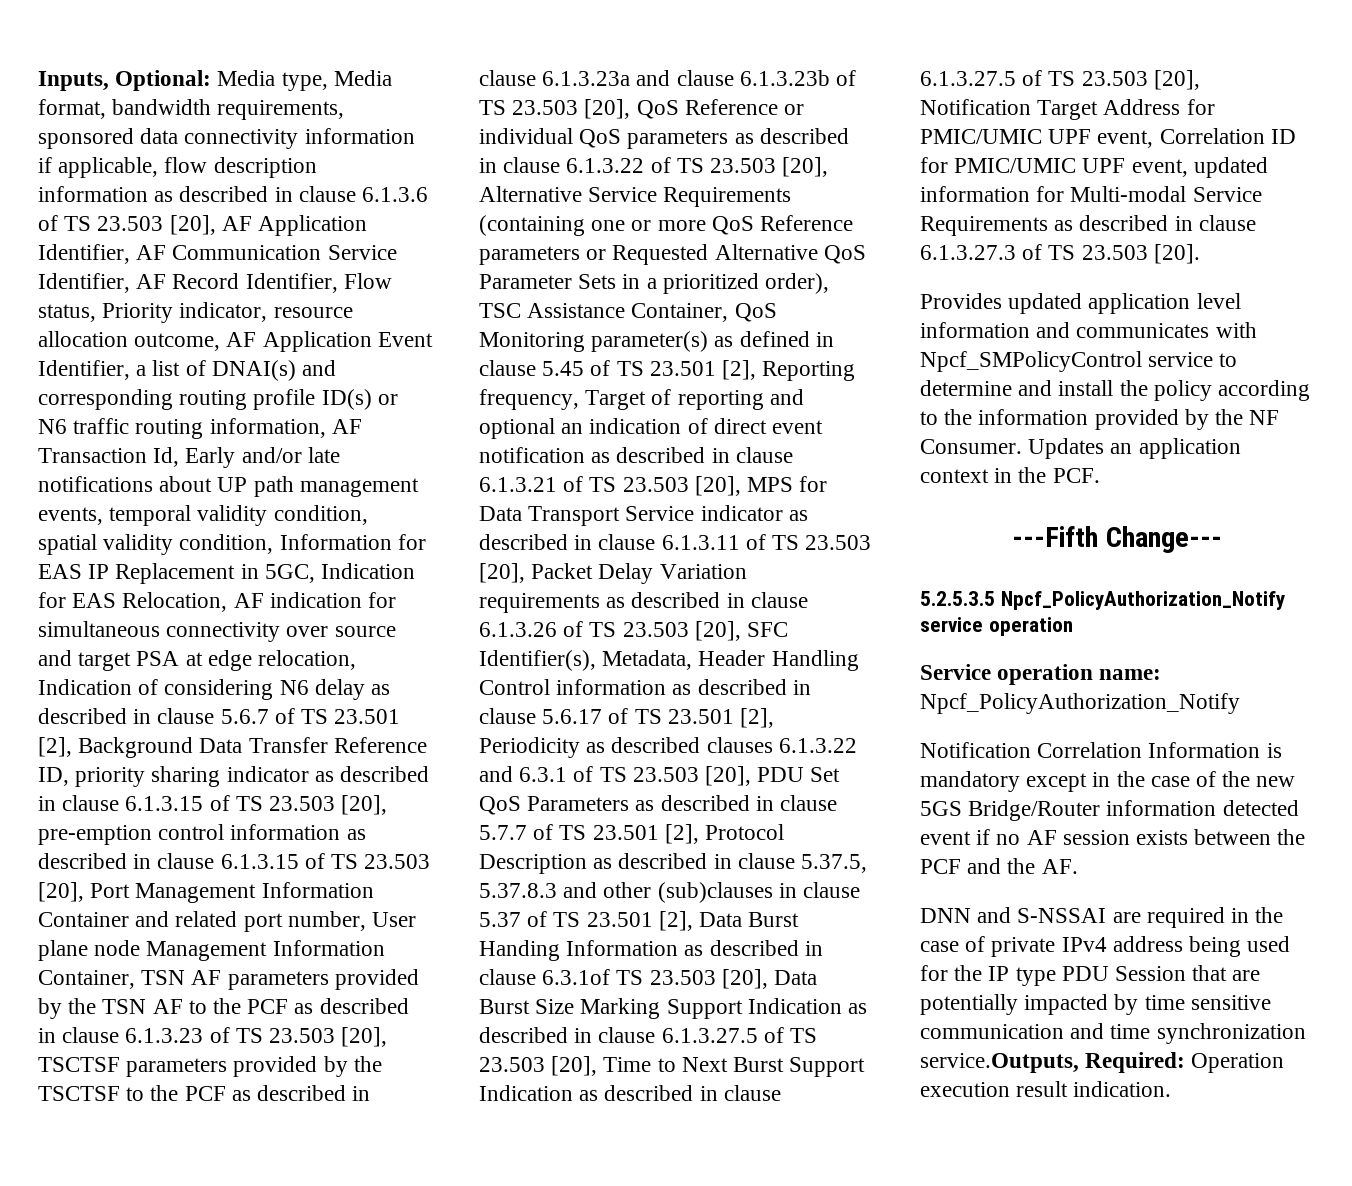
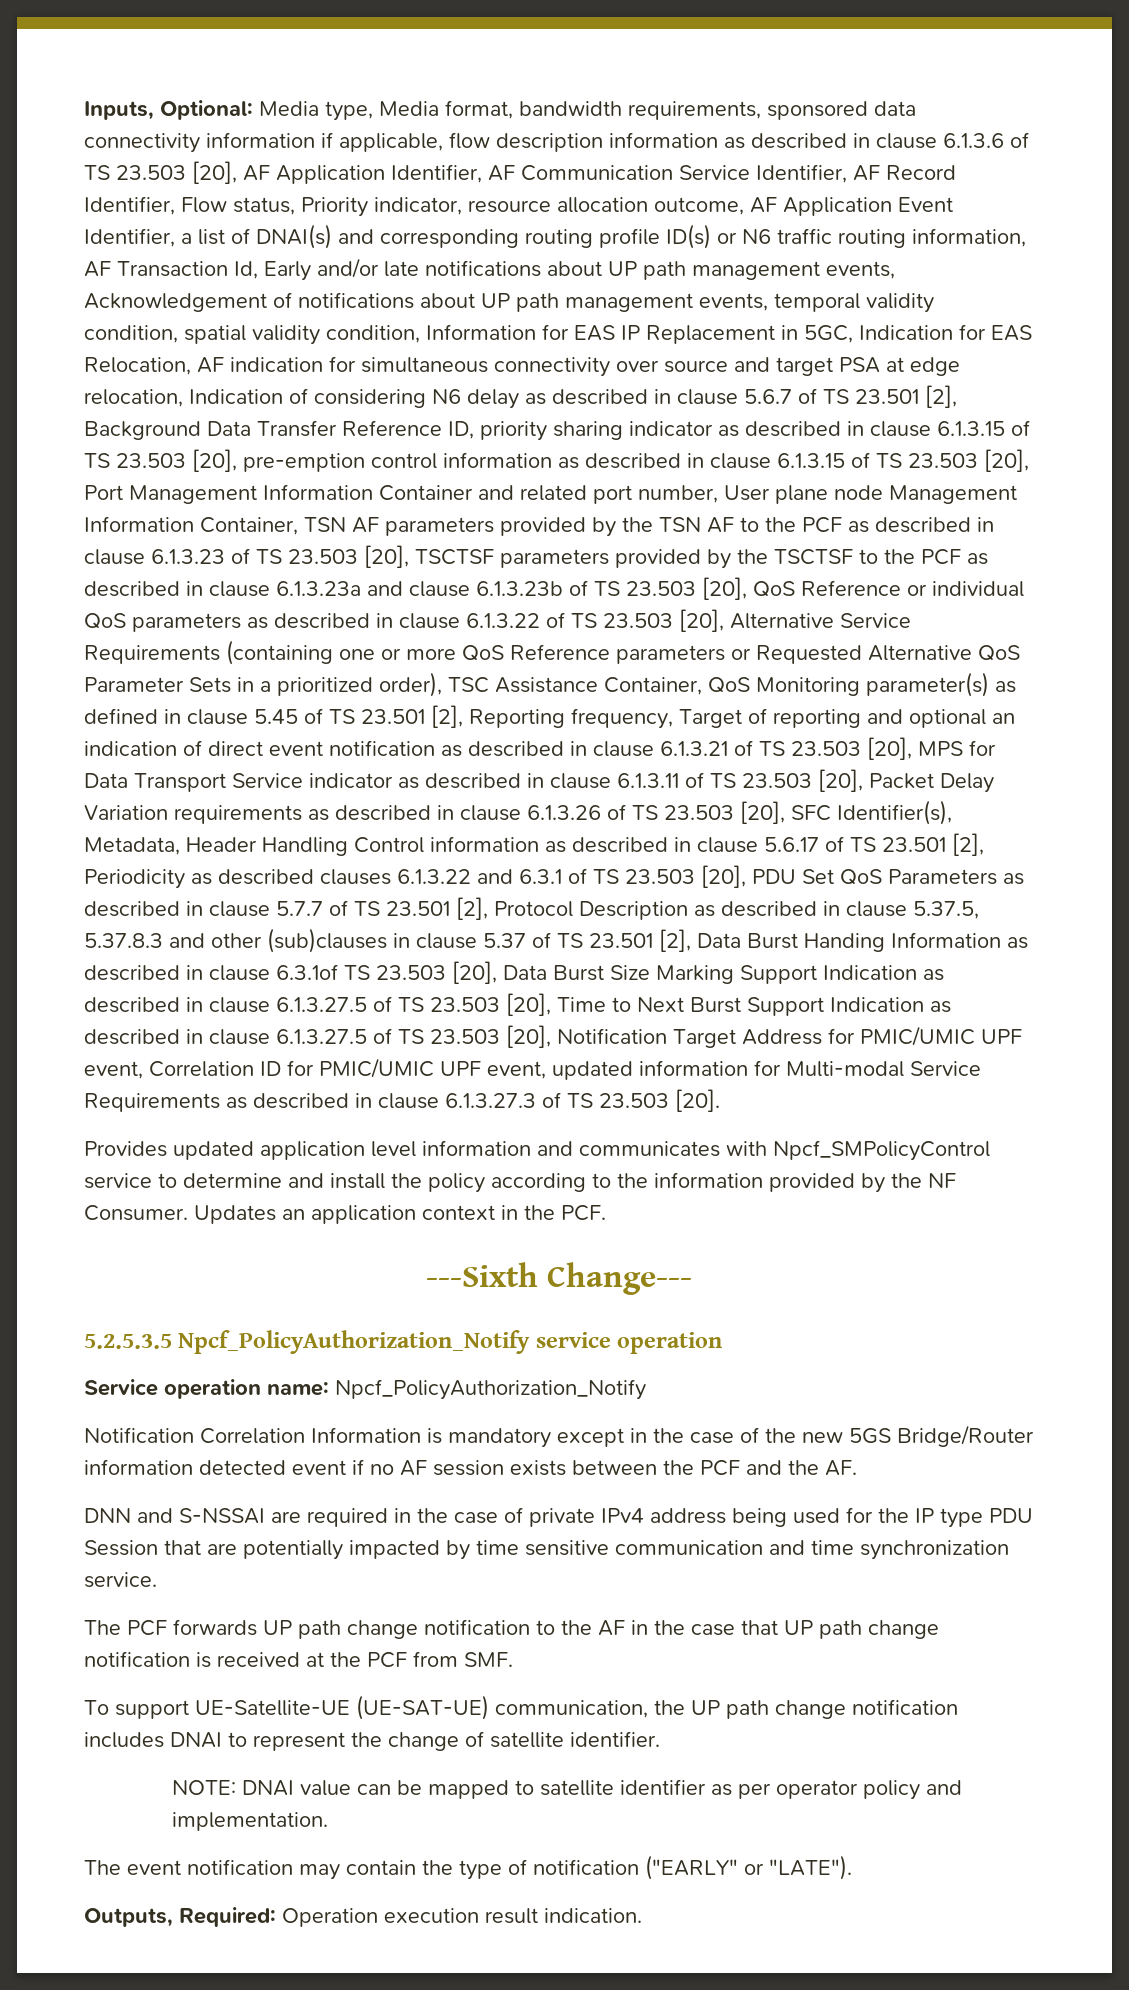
(103, 516) none -> [84,292,768,312] Acknowledgement of notifications about UP path management events,
[1012,526,1099,547] ---Fifth -> [425,1262,538,1287] ---Sixth
[920,1053,1079,1073] service.Outputs, -> [84,1572,157,1588] [84,1619,939,1639] [84,1651,513,1668] [84,1695,958,1720] [84,1731,660,1751] [171,1779,962,1800] [171,1812,328,1831] [84,1855,852,1880] [84,1908,173,1927] service. // The PCF forwards UP path change notification to the AF in the case that UP path change notification is received at the PCF from SMF. // To support UE-Satellite-UE (UE-SAT-UE) communication, the UP path change notification includes DNAI to represent the change of satellite identifier. // NOTE: DNAI value can be mapped to satellite identifier as per operator policy and implementation. // The event notification may contain the type of notification ("EARLY" or "LATE"). // Outputs,

